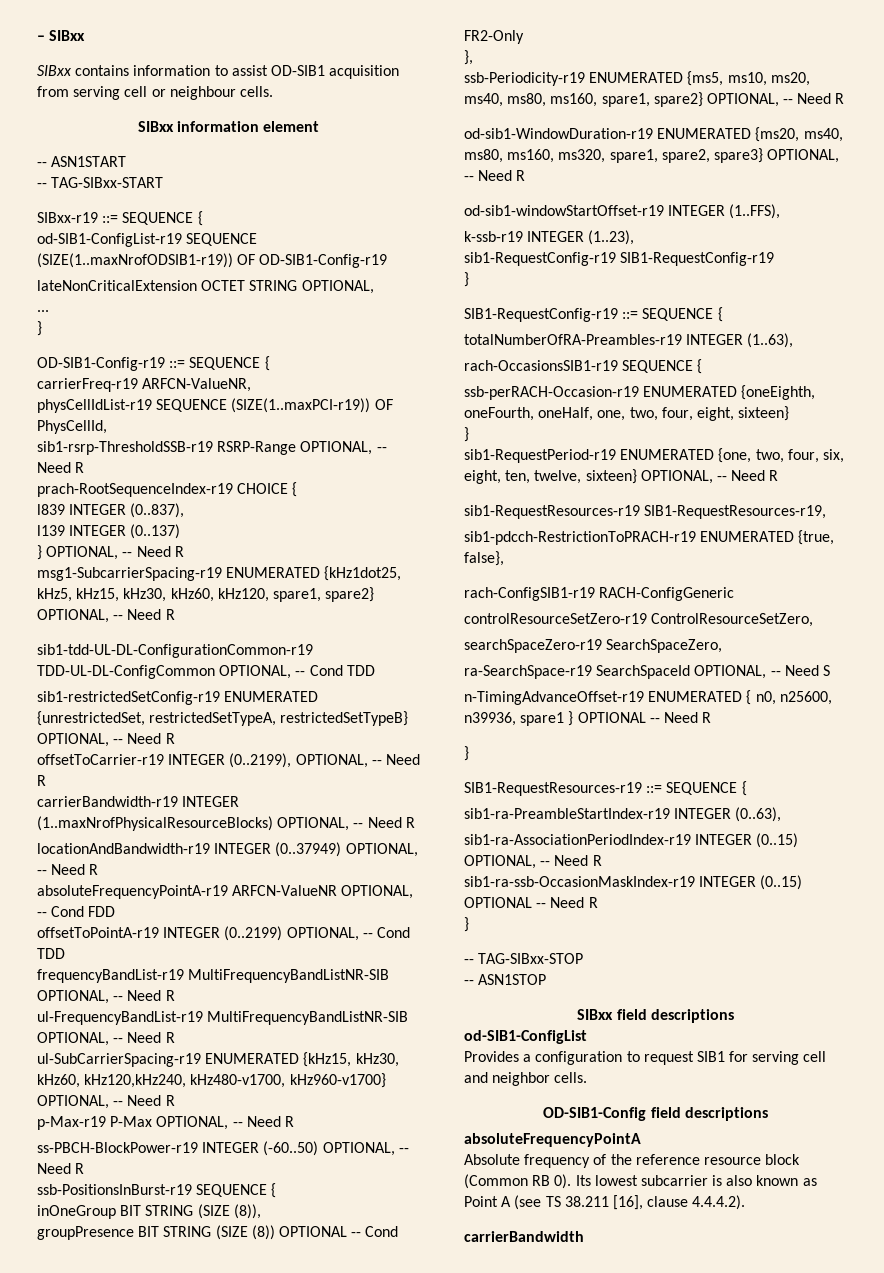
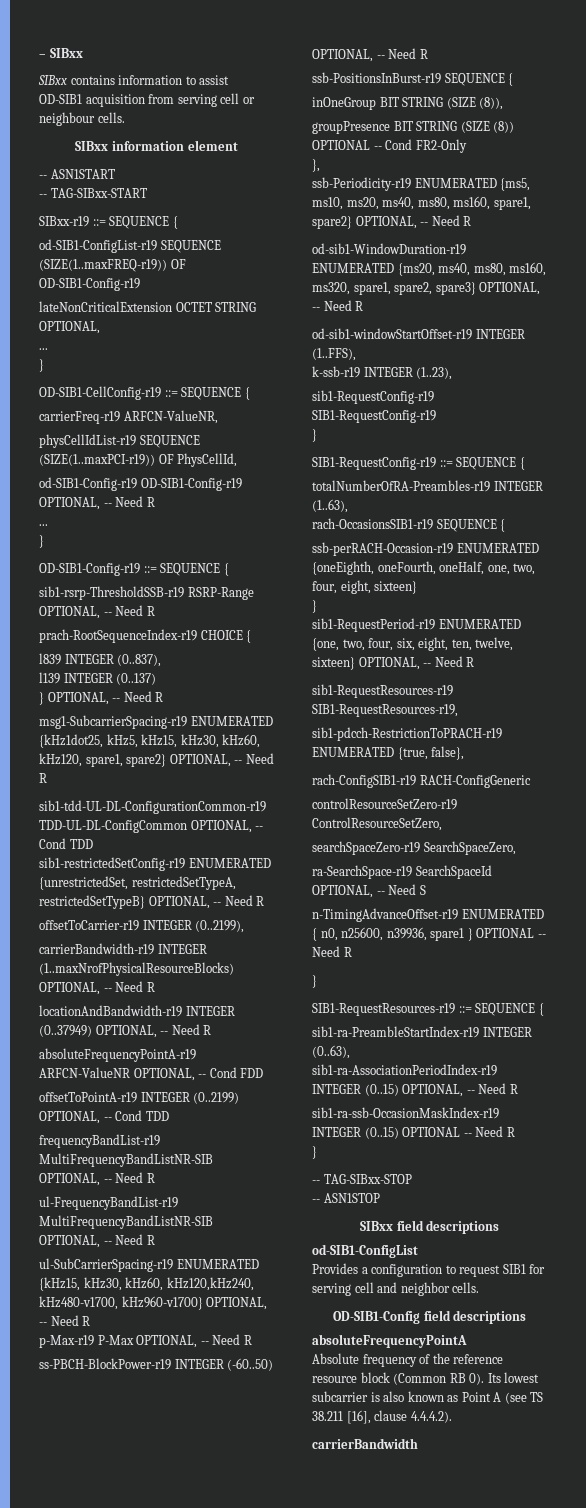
[37,253,233,268] (SIZE(1..maxNrofODSIB1-r19)) -> [39,259,167,272] (SIZE(1..maxFREQ-r19))
[37,357,165,371] OD-SIB1-Config-r19 -> [39,386,161,400] OD-SIB1-CellConfig-r19
(107, 427) none -> [39,477,242,491] [39,496,155,510] [39,524,48,526] [39,535,44,548] [39,563,229,576] // od-SIB1-Config-r19 OD-SIB1-Config-r19 OPTIONAL, -- Need R // ... // } // OD-SIB1-Config-r19 ::= SEQUENCE {
[295,754,420,768] [37,775,46,786] OPTIONAL, -- Need R -> (245, 926) none

